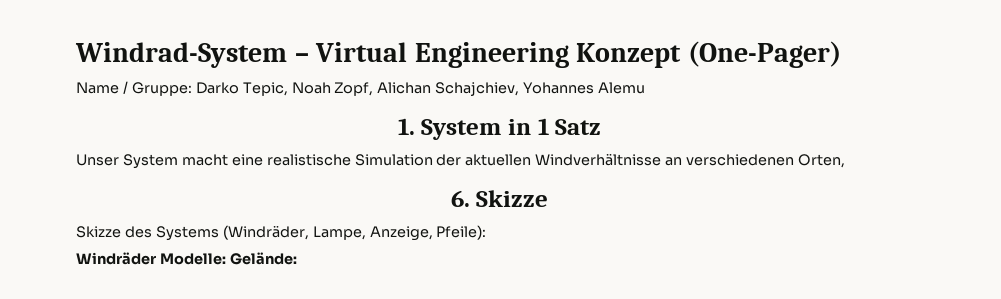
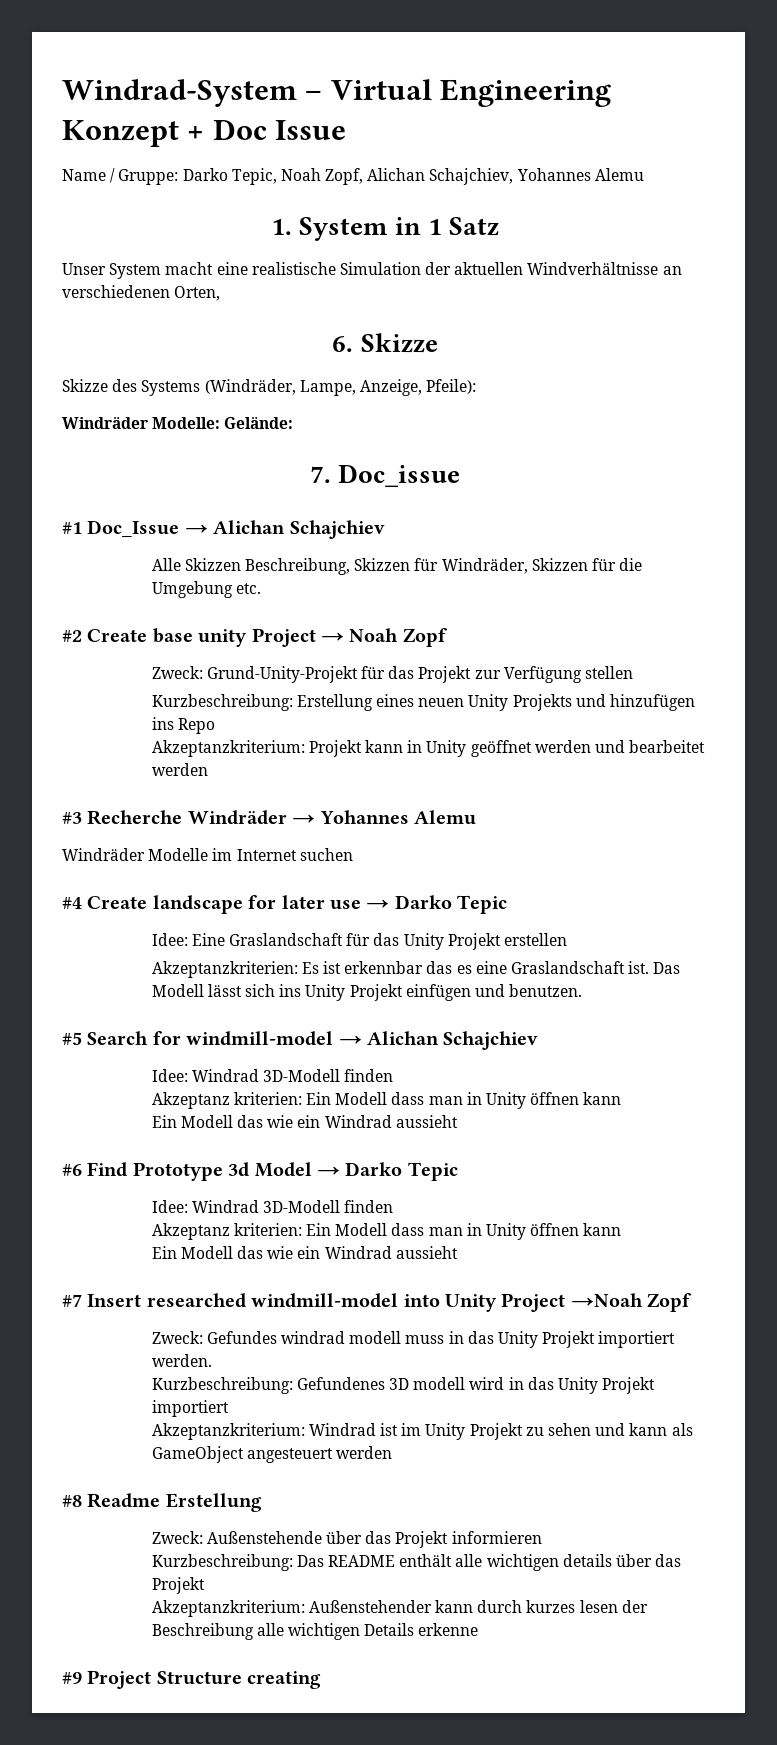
[687,41,841,68] (One-Pager) -> [187,119,347,140] + Doc Issue
(297, 258) none -> [309,464,461,487] [62,520,385,539] [151,558,643,575] [151,581,261,598] [62,628,447,647] [151,666,634,683] [151,694,696,711] [151,717,215,734] [151,740,706,757] [151,763,208,776] [62,810,476,825] [62,848,353,861] [62,895,508,914] [151,933,568,950] [151,961,681,978] [151,984,583,1001] [62,1031,539,1050] [151,1069,394,1082] [151,1092,622,1109] [151,1115,458,1128] [62,1162,458,1181] [151,1200,394,1213] [151,1223,622,1240] [151,1246,458,1259] [62,1293,692,1312] [151,1331,676,1348] [151,1354,212,1367] [151,1377,656,1394] [151,1400,229,1417] [151,1423,693,1440] [151,1446,393,1463] [62,1493,262,1512] [151,1531,542,1548] [151,1554,682,1571] [151,1577,205,1594] [151,1600,648,1617] [151,1623,479,1640] [62,1670,322,1689] // 7. Doc_issue // #1 Doc_Issue → Alichan Schajchiev // Alle Skizzen Beschreibung, Skizzen für Windräder, Skizzen für die Umgebung etc. // #2 Create base unity Project → Noah Zopf // Zweck: Grund-Unity-Projekt für das Projekt zur Verfügung stellen // Kurzbeschreibung: Erstellung eines neuen Unity Projekts und hinzufügen ins Repo // Akzeptanzkriterium: Projekt kann in Unity geöffnet werden und bearbeitet werden // #3 Recherche Windräder → Yohannes Alemu // Windräder Modelle im Internet suchen // #4 Create landscape for later use → Darko Tepic // Idee: Eine Graslandschaft für das Unity Projekt erstellen // Akzeptanzkriterien: Es ist erkennbar das es eine Graslandschaft ist. Das Modell lässt sich ins Unity Projekt einfügen und benutzen. // #5 Search for windmill-model → Alichan Schajchiev // Idee: Windrad 3D-Modell finden // Akzeptanz kriterien: Ein Modell dass man in Unity öffnen kann // Ein Modell das wie ein Windrad aussieht // #6 Find Prototype 3d Model → Darko Tepic // Idee: Windrad 3D-Modell finden // Akzeptanz kriterien: Ein Modell dass man in Unity öffnen kann // Ein Modell das wie ein Windrad aussieht // #7 Insert researched windmill-model into Unity Project →Noah Zopf // Zweck: Gefundes windrad modell muss in das Unity Projekt importiert werden. // Kurzbeschreibung: Gefundenes 3D modell wird in das Unity Projekt importiert // Akzeptanzkriterium: Windrad ist im Unity Projekt zu sehen und kann als GameObject angesteuert werden // #8 Readme Erstellung // Zweck: Außenstehende über das Projekt informieren // Kurzbeschreibung: Das README enthält alle wichtigen details über das Projekt // Akzeptanzkriterium: Außenstehender kann durch kurzes lesen der Beschreibung alle wichtigen Details erkenne // #9 Project Structure creating

